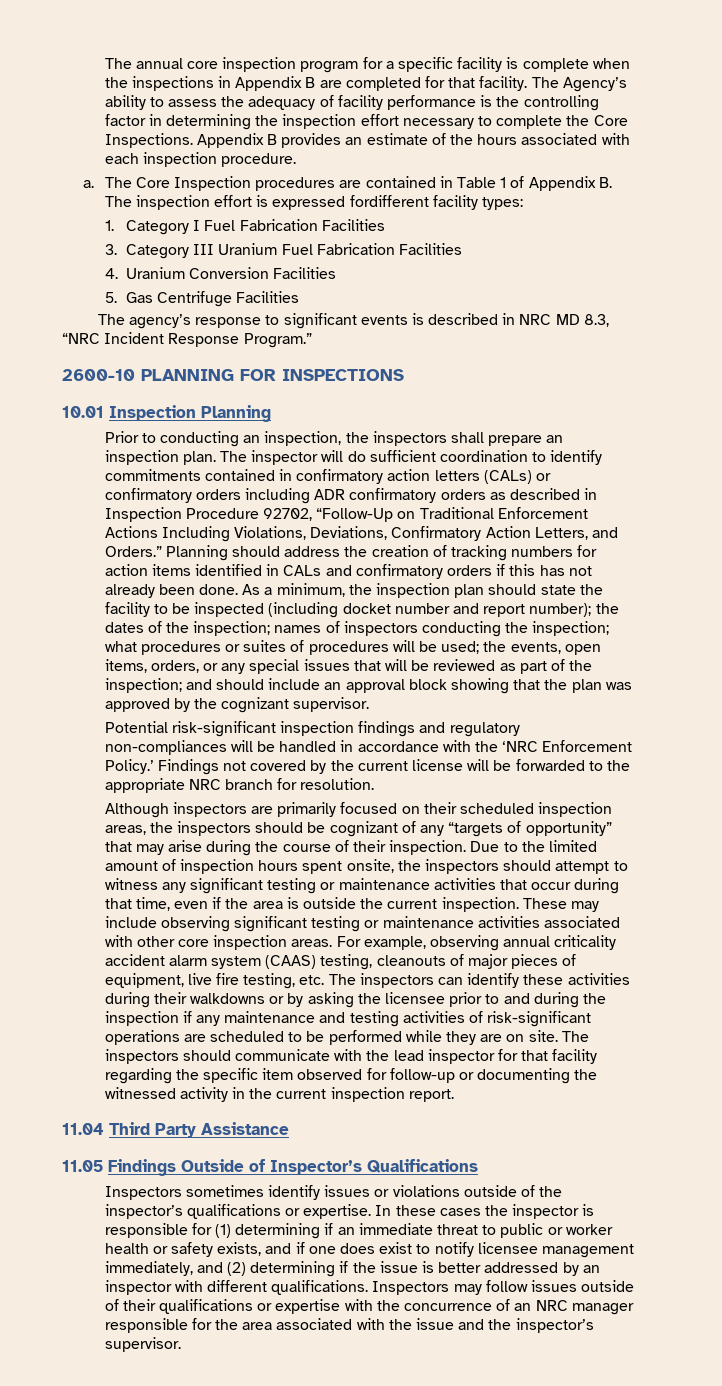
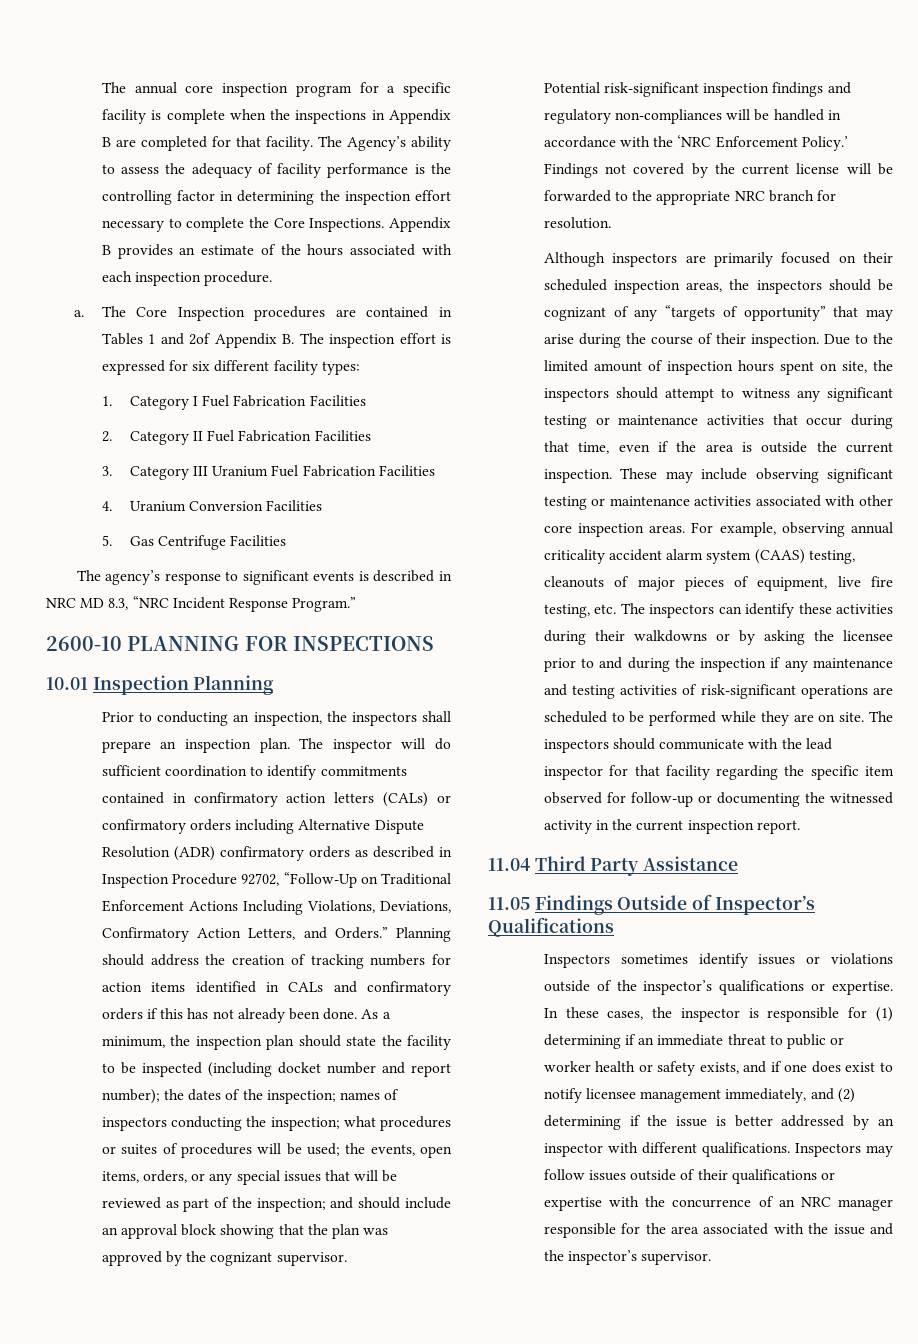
[456,176,525,188] Table 1 of -> [101,333,212,345] Tables 1 and 2of
[349,195,429,207] fordifferent -> [169,360,270,372] for six different
(385, 225) none -> [101,430,371,445] // 2. Category II Fuel Fabrication Facilities
[314,489,346,500] ADR -> [298,819,424,834] [101,846,215,861] Alternative Dispute Resolution (ADR)
[346,859,394,873] onsite, -> [819,361,867,373] on site,
[439,1208,481,1216] cases -> [607,1011,644,1020] cases,

